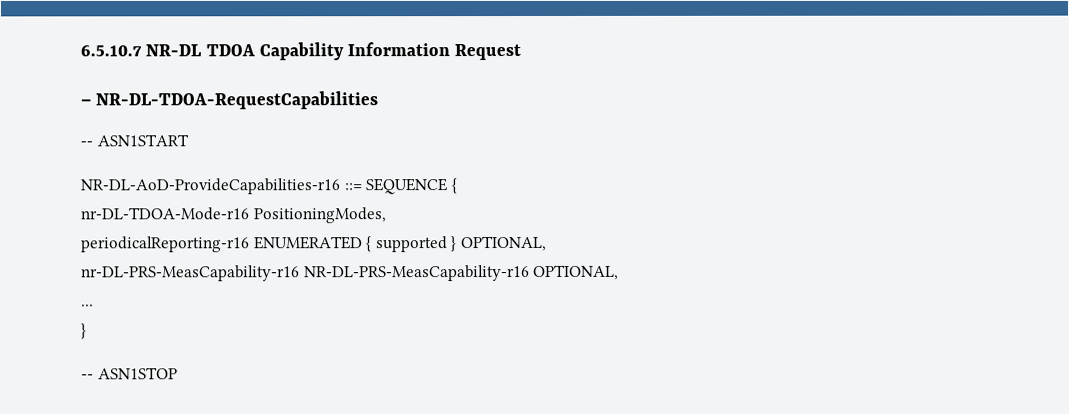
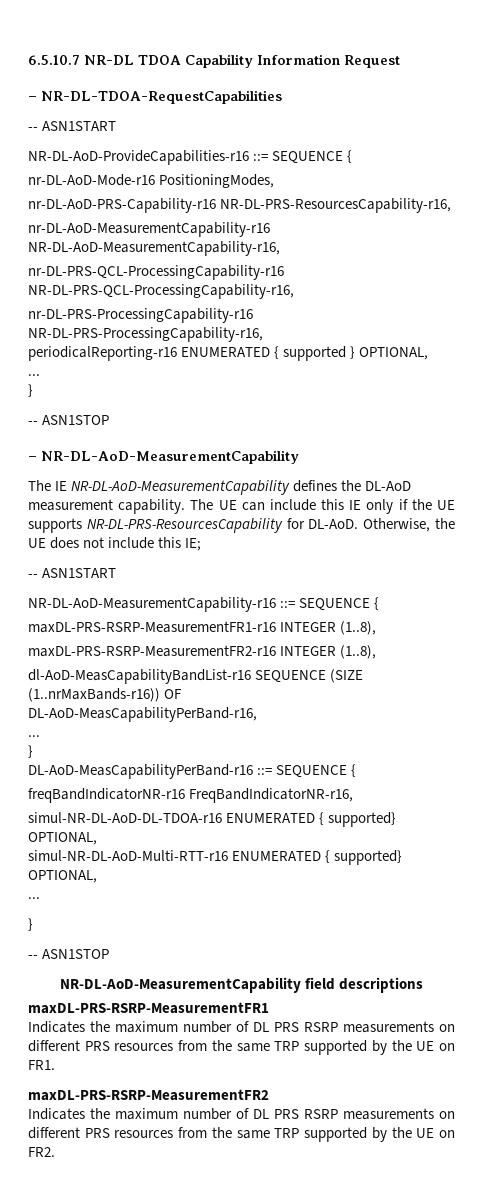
[81,207,250,221] nr-DL-TDOA-Mode-r16 -> [28,174,155,186] nr-DL-AoD-Mode-r16
(387, 215) none -> [28,198,452,213] [28,222,270,237] [28,241,280,256] [28,265,284,280] [28,284,294,299] [28,308,253,323] [28,327,263,342] // nr-DL-AoD-PRS-Capability-r16 NR-DL-PRS-ResourcesCapability-r16, // nr-DL-AoD-MeasurementCapability-r16 NR-DL-AoD-MeasurementCapability-r16, // nr-DL-PRS-QCL-ProcessingCapability-r16 NR-DL-PRS-QCL-ProcessingCapability-r16, // nr-DL-PRS-ProcessingCapability-r16 NR-DL-PRS-ProcessingCapability-r16,
[81,264,620,282] [81,304,94,307] [81,323,87,340] [81,367,178,380] nr-DL-PRS-MeasCapability-r16 NR-DL-PRS-MeasCapability-r16 OPTIONAL, // ... // } // -- ASN1STOP -> [28,374,40,376] [28,384,33,397] [28,415,110,425] [28,450,299,464] [28,480,412,495] [28,499,456,514] [28,518,456,533] [28,537,202,551] [28,568,117,578] [28,597,380,612] [28,621,377,635] [28,645,377,659] [28,669,364,684] [28,688,183,702] [28,707,257,722] [28,735,40,737] [28,745,33,758] [28,764,357,779] [28,788,354,803] [28,812,397,827] [28,832,97,845] [28,850,403,865] [28,870,97,883] [28,897,40,899] [28,918,33,931] [28,949,110,959] [59,977,424,993] [28,1002,269,1014] [28,1021,455,1033] [28,1040,456,1055] [28,1060,55,1070] [28,1089,269,1101] [28,1108,455,1120] [28,1127,456,1142] [28,1147,55,1157] ... // } // -- ASN1STOP // – NR-DL-AoD-MeasurementCapability // The IE NR-DL-AoD-MeasurementCapability defines the DL-AoD measurement capability. The UE can include this IE only if the UE supports NR-DL-PRS-ResourcesCapability for DL-AoD. Otherwise, the UE does not include this IE; // -- ASN1START // NR-DL-AoD-MeasurementCapability-r16 ::= SEQUENCE { // maxDL-PRS-RSRP-MeasurementFR1-r16 INTEGER (1..8), // maxDL-PRS-RSRP-MeasurementFR2-r16 INTEGER (1..8), // dl-AoD-MeasCapabilityBandList-r16 SEQUENCE (SIZE (1..nrMaxBands-r16)) OF // DL-AoD-MeasCapabilityPerBand-r16, // ... // } // DL-AoD-MeasCapabilityPerBand-r16 ::= SEQUENCE { // freqBandIndicatorNR-r16 FreqBandIndicatorNR-r16, // simul-NR-DL-AoD-DL-TDOA-r16 ENUMERATED { supported} OPTIONAL, // simul-NR-DL-AoD-Multi-RTT-r16 ENUMERATED { supported} OPTIONAL, // ... // } // -- ASN1STOP // NR-DL-AoD-MeasurementCapability field descriptions // maxDL-PRS-RSRP-MeasurementFR1 // Indicates the maximum number of DL PRS RSRP measurements on different PRS resources from the same TRP supported by the UE on FR1. // maxDL-PRS-RSRP-MeasurementFR2 // Indicates the maximum number of DL PRS RSRP measurements on different PRS resources from the same TRP supported by the UE on FR2.

